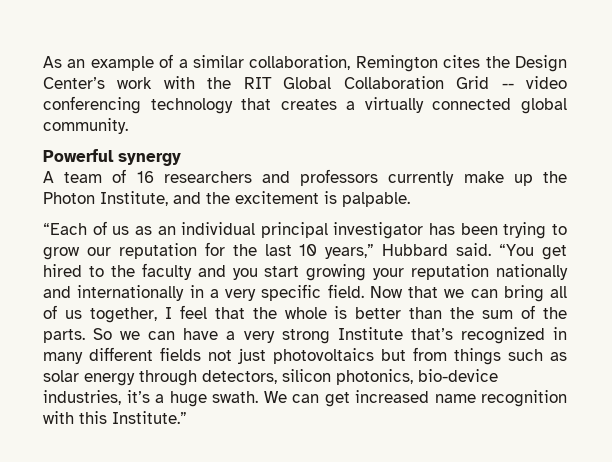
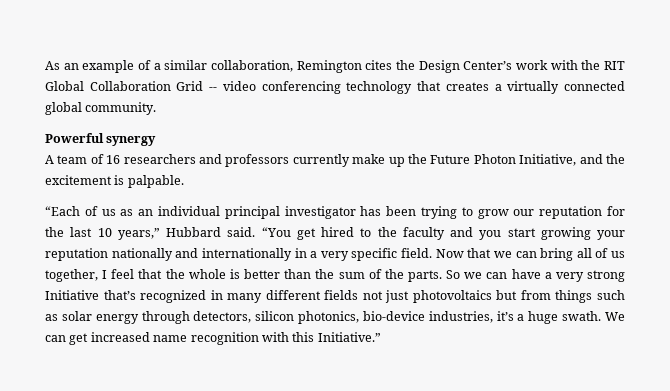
[43,191,168,206] Photon Institute, -> [430,154,577,166] Future Photon Initiative,
[337,327,403,340] Institute -> [45,290,99,300] Initiative
[112,411,187,424] Institute.” -> [317,332,381,342] Initiative.”

